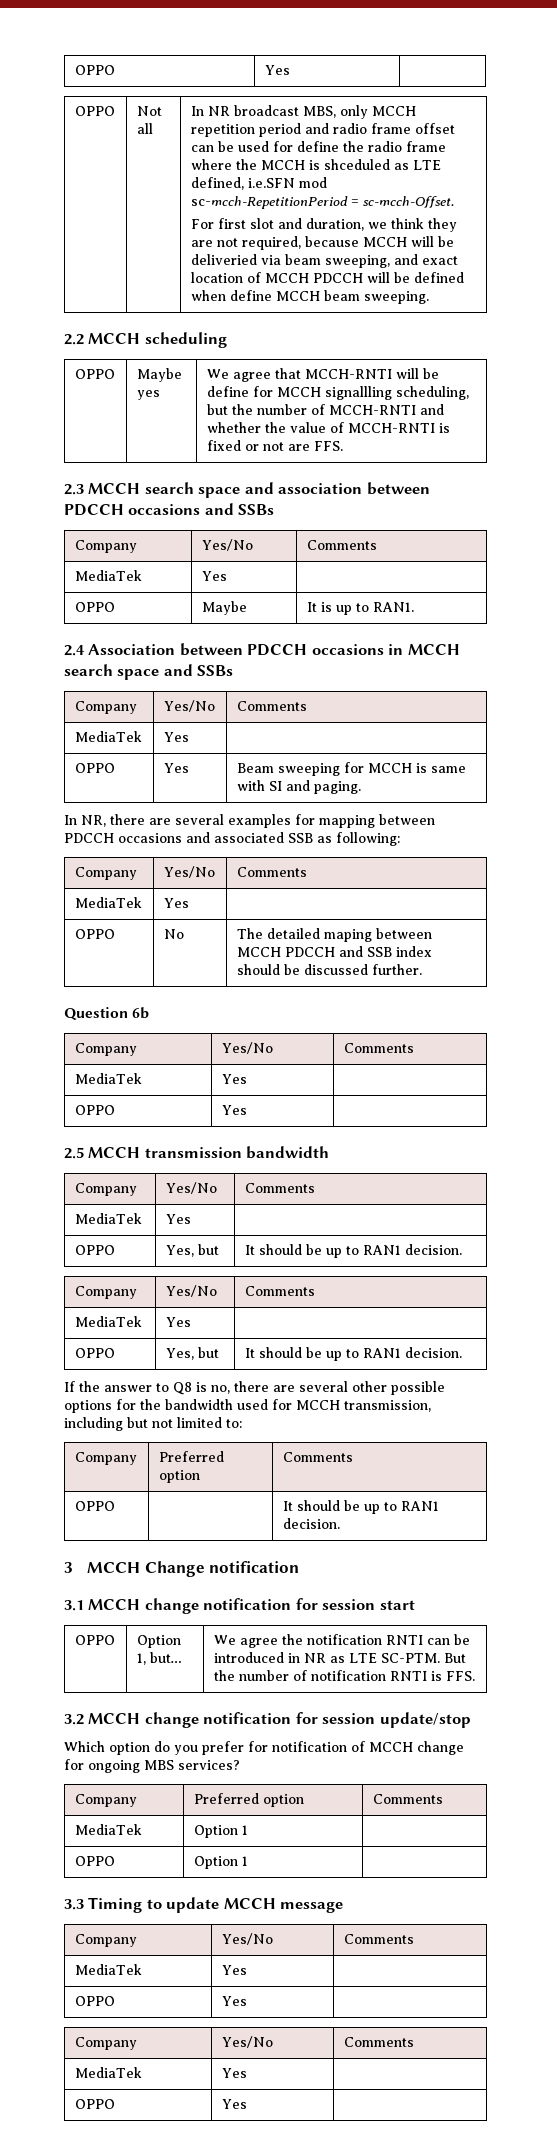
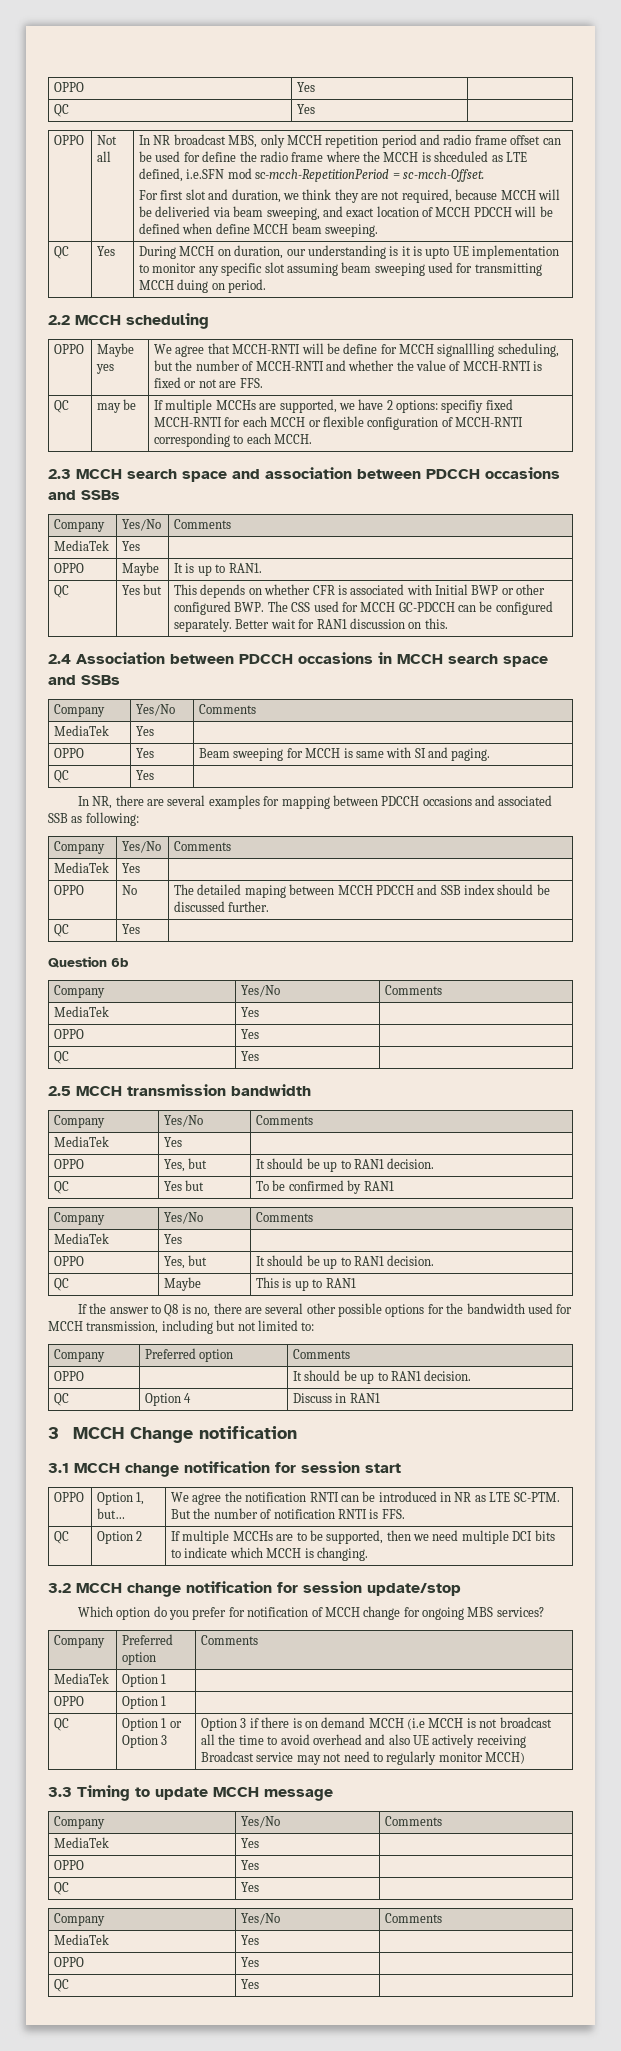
[74,65,115,75] [264,65,290,75] OPPO | Yes | -> [54,82,85,92] [297,82,316,92] [54,104,70,117] [297,104,316,114] OPPO | Yes | // QC | Yes |
(429, 297) none -> [54,246,70,259] [97,246,116,256] [139,245,560,259] [139,262,542,276] [139,279,267,293] // QC | Yes | During MCCH on duration, our understanding is it is upto UE implementation to monitor any specific slot assuming beam sweeping used for transmitting MCCH duing on period.
(343, 446) none -> [54,400,70,413] [97,399,137,413] [154,399,513,413] [154,416,524,430] [154,433,313,447] // QC | may be | If multiple MCCHs are supported, we have 2 options: specifiy fixed MCCH-RNTI for each MCCH or flexible configuration of MCCH-RNTI corresponding to each MCCH.
(414, 607) none -> [54,585,70,598] [122,584,163,595] [174,584,546,598] [174,601,553,615] [174,618,448,632] // QC | Yes but | This depends on whether CFR is associated with Initial BWP or other configured BWP. The CSS used for MCCH GC-PDCCH can be configured separately. Better wait for RAN1 discussion on this.
(361, 787) none -> [54,770,70,783] [136,770,155,780] // QC | Yes |
(422, 969) none -> [54,924,70,937] [122,924,141,934] // QC | Yes |
(247, 1110) none -> [54,1051,70,1064] [241,1051,260,1061] // QC | Yes |
(462, 1249) none -> [54,1181,70,1194] [164,1180,205,1191] [256,1180,394,1194] // QC | Yes but | To be confirmed by RAN1
(462, 1352) none -> [54,1278,70,1291] [164,1277,202,1291] [256,1277,356,1291] // QC | Maybe | This is up to RAN1
(340, 1523) none -> [54,1393,70,1406] [145,1393,192,1406] [293,1393,380,1403] // QC | Option 4 | Discuss in RAN1
(475, 1676) none -> [54,1531,70,1544] [97,1531,143,1544] [171,1530,555,1544] [171,1547,368,1561] // QC | Option 2 | If multiple MCCHs are to be supported, then we need multiple DCI bits to indicate which MCCH is changing.
(248, 1861) none -> [54,1718,70,1731] [122,1718,182,1731] [122,1735,168,1748] [201,1717,552,1731] [201,1734,526,1748] [201,1751,526,1765] // QC | Option 1 or Option 3 | Option 3 if there is on demand MCCH (i.e MCCH is not broadcast all the time to avoid overhead and also UE actively receiving Broadcast service may not need to regularly monitor MCCH)
[74,2037,137,2050] [221,2036,273,2048] [343,2037,414,2047] [74,2067,142,2078] [221,2068,247,2078] [74,2099,115,2109] [221,2099,247,2109] // Company | Yes/No | Comments // MediaTek | Yes | // OPPO | Yes | -> [54,1882,70,1895] [241,1882,260,1892] [54,1913,106,1926] [241,1913,281,1925] [385,1913,443,1923] [54,1934,110,1945] [241,1935,260,1945] [54,1957,85,1967] [241,1957,260,1967] [54,1979,70,1992] [241,1979,260,1989] // QC | Yes | // Company | Yes/No | Comments // MediaTek | Yes | // OPPO | Yes | // QC | Yes |

